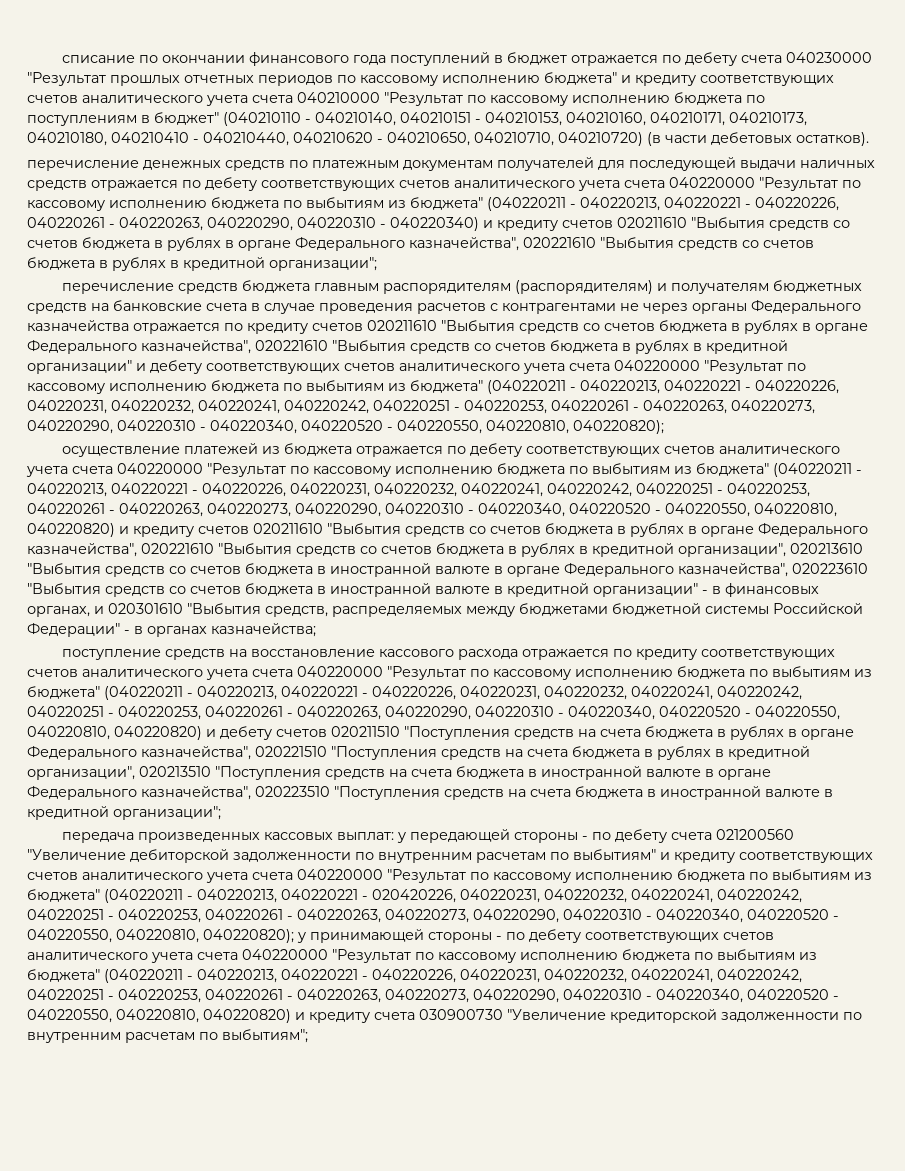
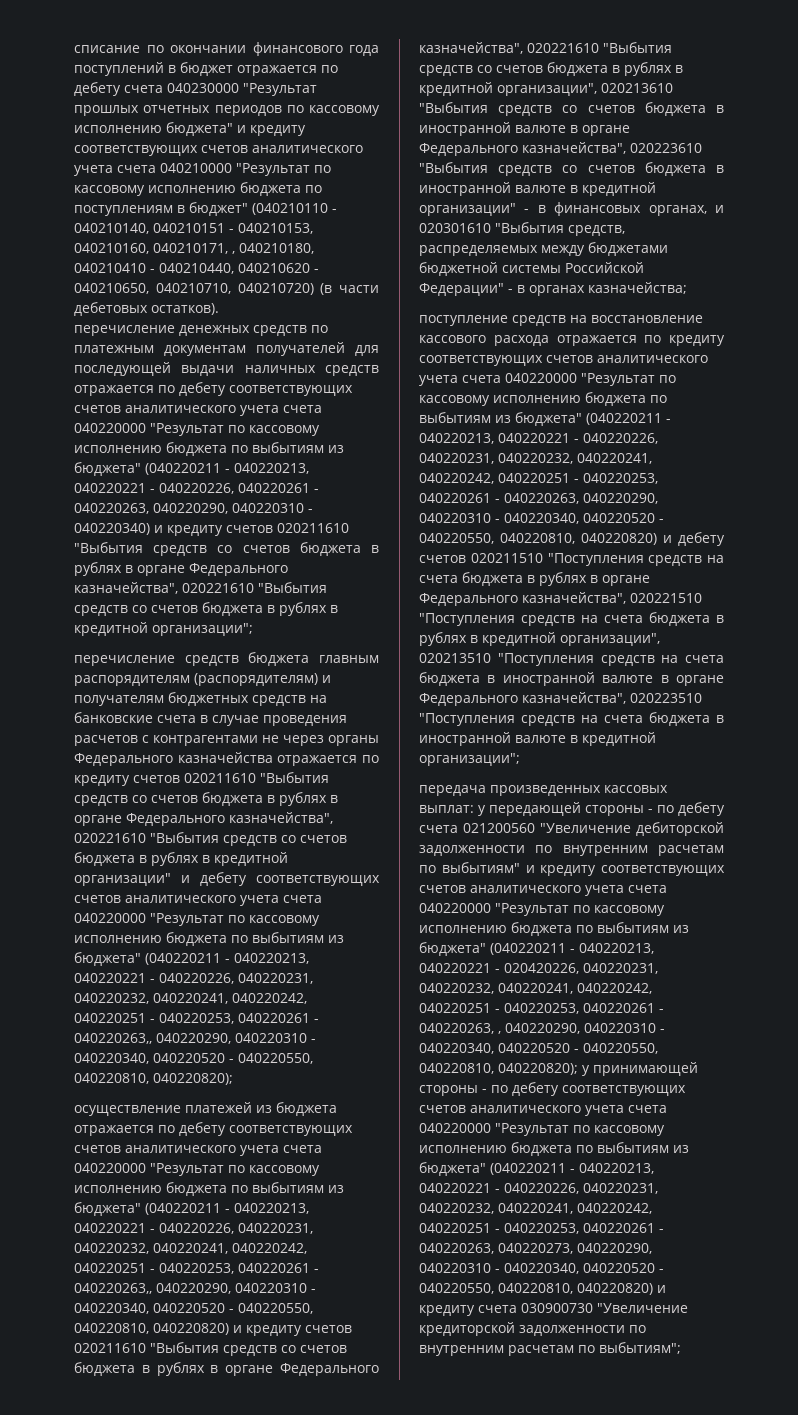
[729,112,807,126] 040210173, -> [232,251,235,254] ,
[643,400,815,414] 040220263, 040220273, -> [74,1033,152,1044] 040220263,,
[119,503,291,517] 040220263, 040220273, -> [74,1283,152,1294] 040220263,,
[385,909,469,923] 040220273, -> [498,1031,501,1034] ,

